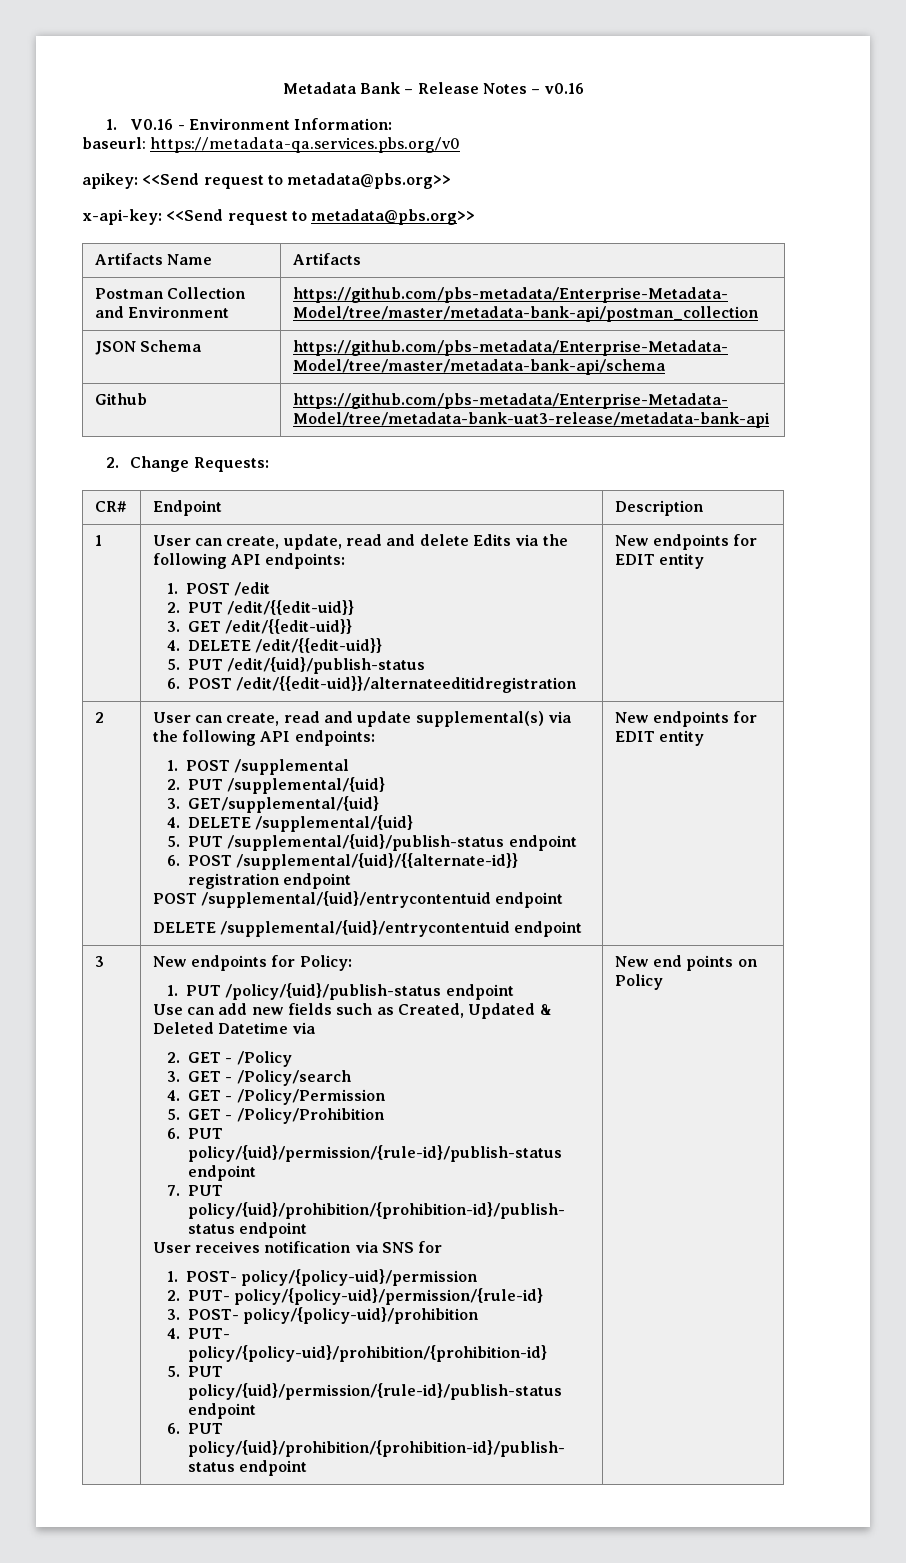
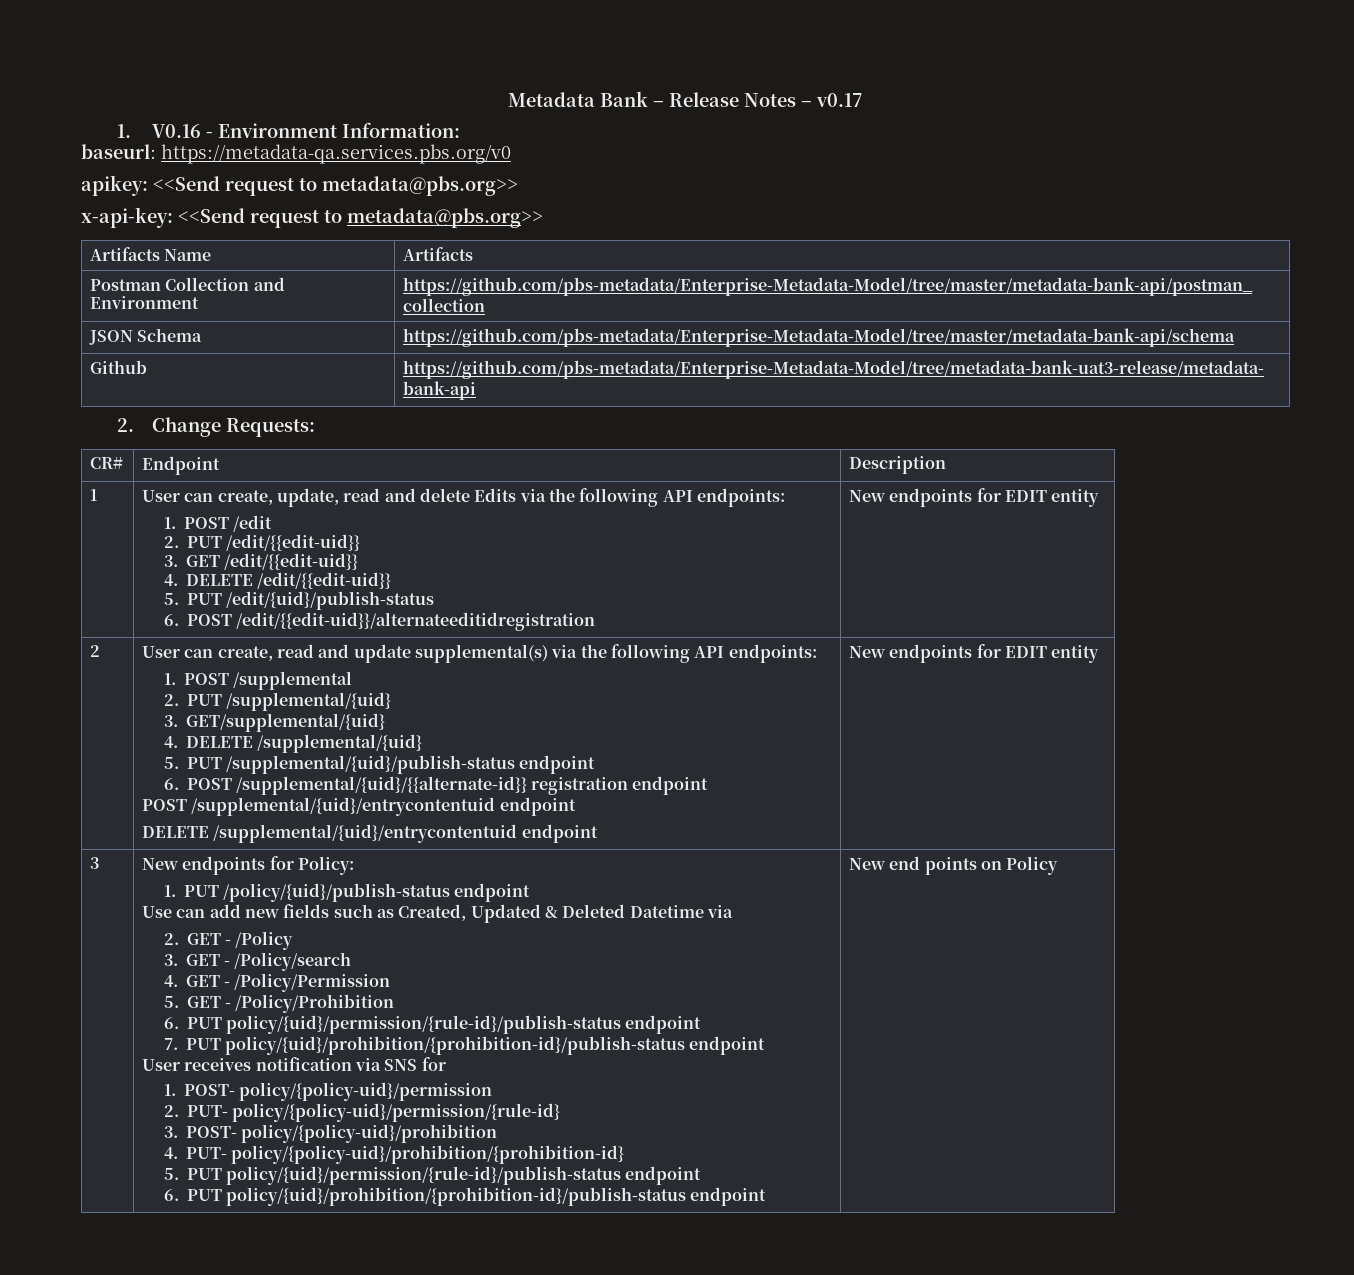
[544,83,585,94] v0.16 -> [816,93,863,107] v0.17

